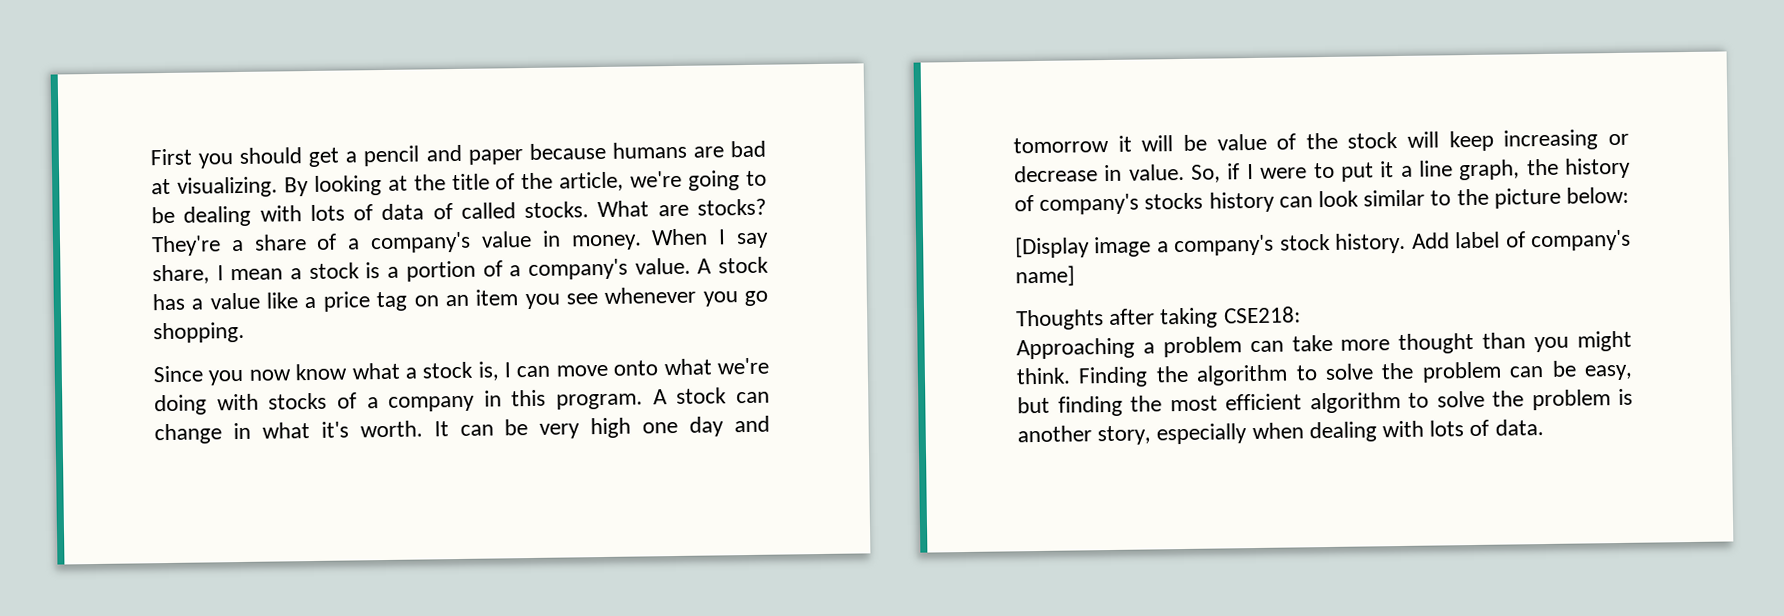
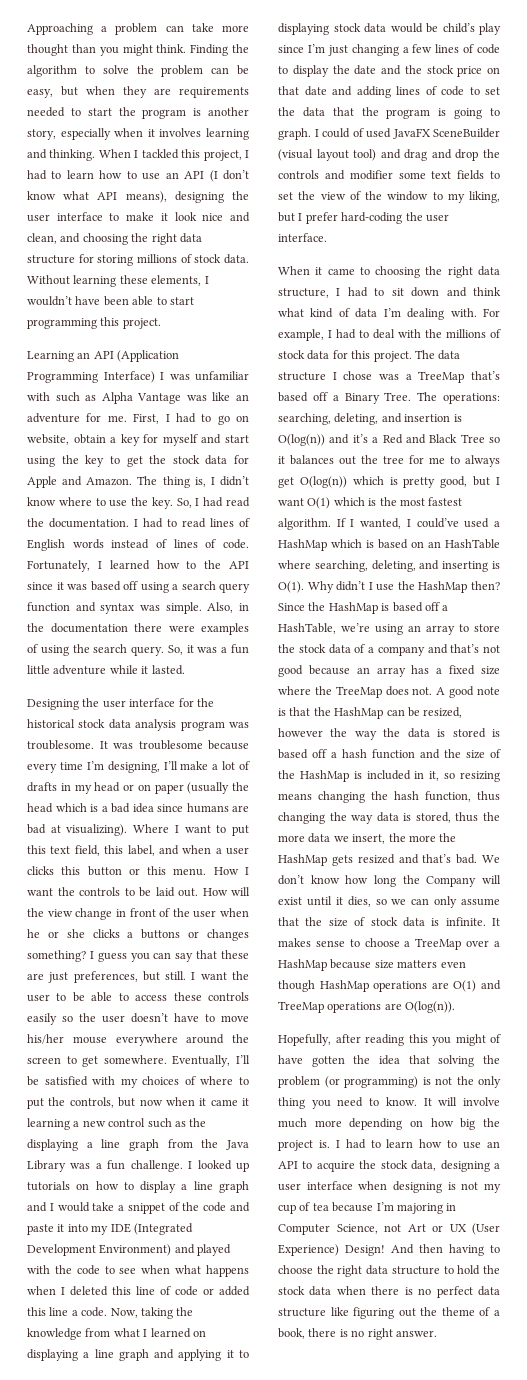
[150,140,766,169] [151,170,767,198] [151,198,767,227] [151,228,769,257] [152,256,769,285] [152,286,768,312] [153,321,245,344] [153,357,769,386] [154,387,770,416] [154,415,770,445] [1013,129,1629,154] [1014,157,1631,183] [1014,186,1630,215] [1015,229,1631,259] [1015,265,1075,287] [1016,306,1301,331] First you should get a pencil and paper because humans are bad at visualizing. By looking at the title of the article, we're going to be dealing with lots of data of called stocks. What are stocks? They're a share of a company's value in money. When I say share, I mean a stock is a portion of a company's value. A stock has a value like a price tag on an item you see whenever you go shopping. // Since you now know what a stock is, I can move onto what we're doing with stocks of a company in this program. A stock can change in what it's worth. It can be very high one day and tomorrow it will be value of the stock will keep increasing or decrease in value. So, if I were to put it a line graph, the history of company's stocks history can look similar to the picture below: // [Display image a company's stock history. Add label of company's name] // Thoughts after taking CSE218: // -> (27, 29) none
[1057,389,1611,417] finding the most efficient algorithm to solve the problem -> [86,86,249,98] [27,107,187,119] when they are requirements needed to start the program
[1308,419,1544,443] dealing with lots of data. -> [147,128,249,140] [27,149,249,161] [27,170,250,182] [27,191,249,203] [27,212,251,222] [27,233,202,245] [27,254,249,266] [27,275,209,287] [27,296,194,306] [27,317,161,329] [27,350,180,362] [27,371,249,383] [27,392,250,404] [27,413,249,425] [27,434,250,446] [27,455,249,467] [27,476,249,488] [27,497,250,509] [27,518,250,528] [27,539,249,551] [27,560,250,572] [27,581,250,593] [27,602,249,614] [27,623,249,635] [27,644,249,656] [27,665,185,675] [27,698,214,710] [27,719,250,731] [27,740,249,750] [27,761,250,773] [27,782,249,794] [27,803,249,813] [27,824,250,836] [27,845,249,856] [27,866,249,876] [27,887,250,897] [27,908,249,920] [27,929,249,941] [27,950,250,962] [27,971,249,983] [27,992,249,1002] [27,1013,249,1025] [27,1034,249,1046] [27,1055,250,1067] [27,1076,250,1088] [27,1097,249,1109] [27,1118,207,1130] [27,1139,249,1151] [27,1160,249,1172] [27,1181,249,1193] [27,1202,250,1214] [27,1223,193,1235] [27,1244,232,1256] [27,1265,250,1277] [27,1286,250,1296] [27,1307,194,1319] [27,1328,206,1340] [27,1349,249,1361] [278,23,501,35] [278,44,500,56] [278,65,500,77] [278,86,500,98] [278,107,500,119] [278,128,500,140] [278,149,500,161] [278,170,500,180] [278,191,500,203] [278,212,449,224] [278,233,327,242] [278,266,500,278] [278,287,501,298] [278,308,500,320] [278,329,501,341] [278,350,461,362] [278,371,500,383] [278,392,500,404] [278,413,462,425] [278,434,500,446] [278,455,500,467] [278,476,500,488] [278,497,463,509] [278,518,500,530] [278,539,500,551] [278,560,500,572] [278,581,500,593] [278,602,449,614] [278,623,500,635] [278,644,500,656] [278,665,500,677] [278,686,500,698] [278,707,463,719] [278,728,500,740] [278,749,501,759] [278,770,500,782] [278,791,500,803] [278,812,500,824] [278,833,457,844] [278,854,500,866] [278,875,501,887] [278,896,500,908] [278,917,500,927] [278,938,500,950] [278,959,466,971] [278,980,501,992] [278,1001,456,1013] [278,1034,501,1046] [278,1055,500,1067] [278,1076,501,1088] [278,1097,500,1109] [278,1118,500,1130] [278,1139,500,1151] [278,1160,500,1172] [278,1181,501,1193] [278,1202,457,1214] [278,1223,500,1235] [278,1244,500,1256] [278,1265,500,1277] [278,1286,500,1298] [278,1307,501,1319] [278,1328,437,1340] it involves learning and thinking. When I tackled this project, I had to learn how to use an API (I don’t know what API means), designing the user interface to make it look nice and clean, and choosing the right data structure for storing millions of stock data. Without learning these elements, I wouldn’t have been able to start programming this project. // Learning an API (Application Programming Interface) I was unfamiliar with such as Alpha Vantage was like an adventure for me. First, I had to go on website, obtain a key for myself and start using the key to get the stock data for Apple and Amazon. The thing is, I didn’t know where to use the key. So, I had read the documentation. I had to read lines of English words instead of lines of code. Fortunately, I learned how to the API since it was based off using a search query function and syntax was simple. Also, in the documentation there were examples of using the search query. So, it was a fun little adventure while it lasted. // Designing the user interface for the historical stock data analysis program was troublesome. It was troublesome because every time I’m designing, I’ll make a lot of drafts in my head or on paper (usually the head which is a bad idea since humans are bad at visualizing). Where I want to put this text field, this label, and when a user clicks this button or this menu. How I want the controls to be laid out. How will the view change in front of the user when he or she clicks a buttons or changes something? I guess you can say that these are just preferences, but still. I want the user to be able to access these controls easily so the user doesn’t have to move his/her mouse everywhere around the screen to get somewhere. Eventually, I’ll be satisfied with my choices of where to put the controls, but now when it came it learning a new control such as the displaying a line graph from the Java Library was a fun challenge. I looked up tutorials on how to display a line graph and I would take a snippet of the code and paste it into my IDE (Integrated Development Environment) and played with the code to see when what happens when I deleted this line of code or added this line a code. Now, taking the knowledge from what I learned on displaying a line graph and applying it to displaying stock data would be child’s play since I’m just changing a few lines of code to display the date and the stock price on that date and adding lines of code to set the data that the program is going to graph. I could of used JavaFX SceneBuilder (visual layout tool) and drag and drop the controls and modifier some text fields to set the view of the window to my liking, but I prefer hard-coding the user interface. // When it came to choosing the right data structure, I had to sit down and think what kind of data I’m dealing with. For example, I had to deal with the millions of stock data for this project. The data structure I chose was a TreeMap that’s based off a Binary Tree. The operations: searching, deleting, and insertion is O(log(n)) and it’s a Red and Black Tree so it balances out the tree for me to always get O(log(n)) which is pretty good, but I want O(1) which is the most fastest algorithm. If I wanted, I could’ve used a HashMap which is based on an HashTable where searching, deleting, and inserting is O(1). Why didn’t I use the HashMap then? Since the HashMap is based off a HashTable, we’re using an array to store the stock data of a company and that’s not good because an array has a fixed size where the TreeMap does not. A good note is that the HashMap can be resized, however the way the data is stored is based off a hash function and the size of the HashMap is included in it, so resizing means changing the hash function, thus changing the way data is stored, thus the more data we insert, the more the HashMap gets resized and that’s bad. We don’t know how long the Company will exist until it dies, so we can only assume that the size of stock data is infinite. It makes sense to choose a TreeMap over a HashMap because size matters even though HashMap operations are O(1) and TreeMap operations are O(log(n)). // Hopefully, after reading this you might of have gotten the idea that solving the problem (or programming) is not the only thing you need to know. It will involve much more depending on how big the project is. I had to learn how to use an API to acquire the stock data, designing a user interface when designing is not my cup of tea because I’m majoring in Computer Science, not Art or UX (User Experience) Design! And then having to choose the right data structure to hold the stock data when there is no perfect data structure like figuring out the theme of a book, there is no right answer.

